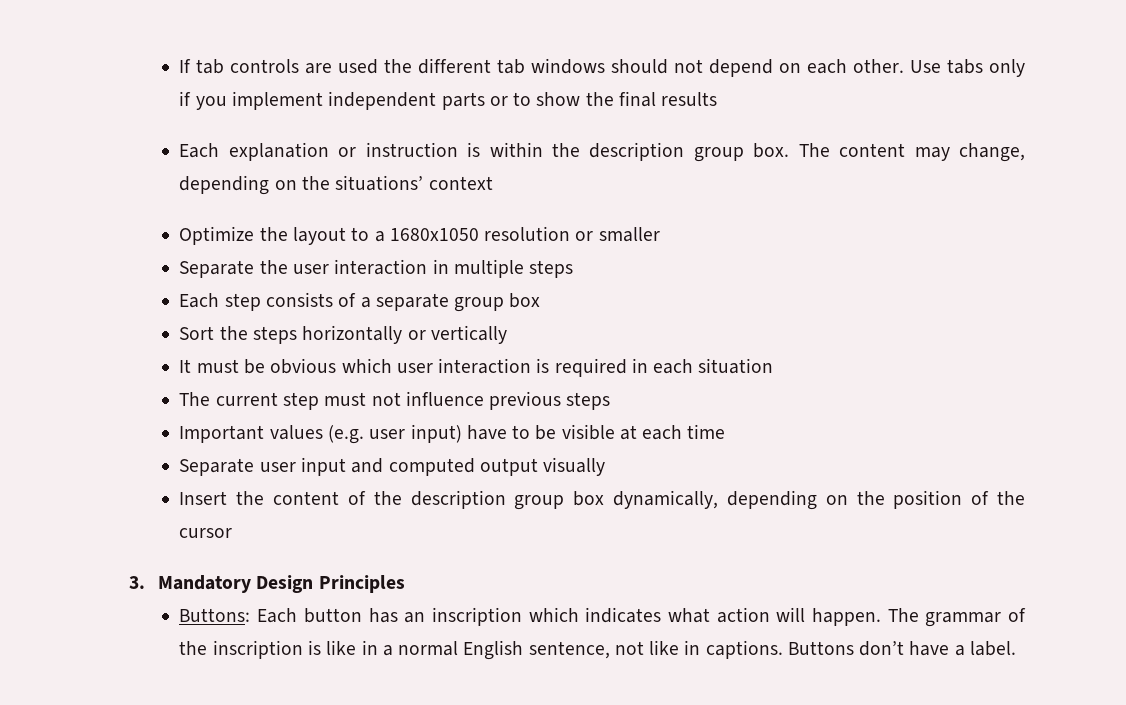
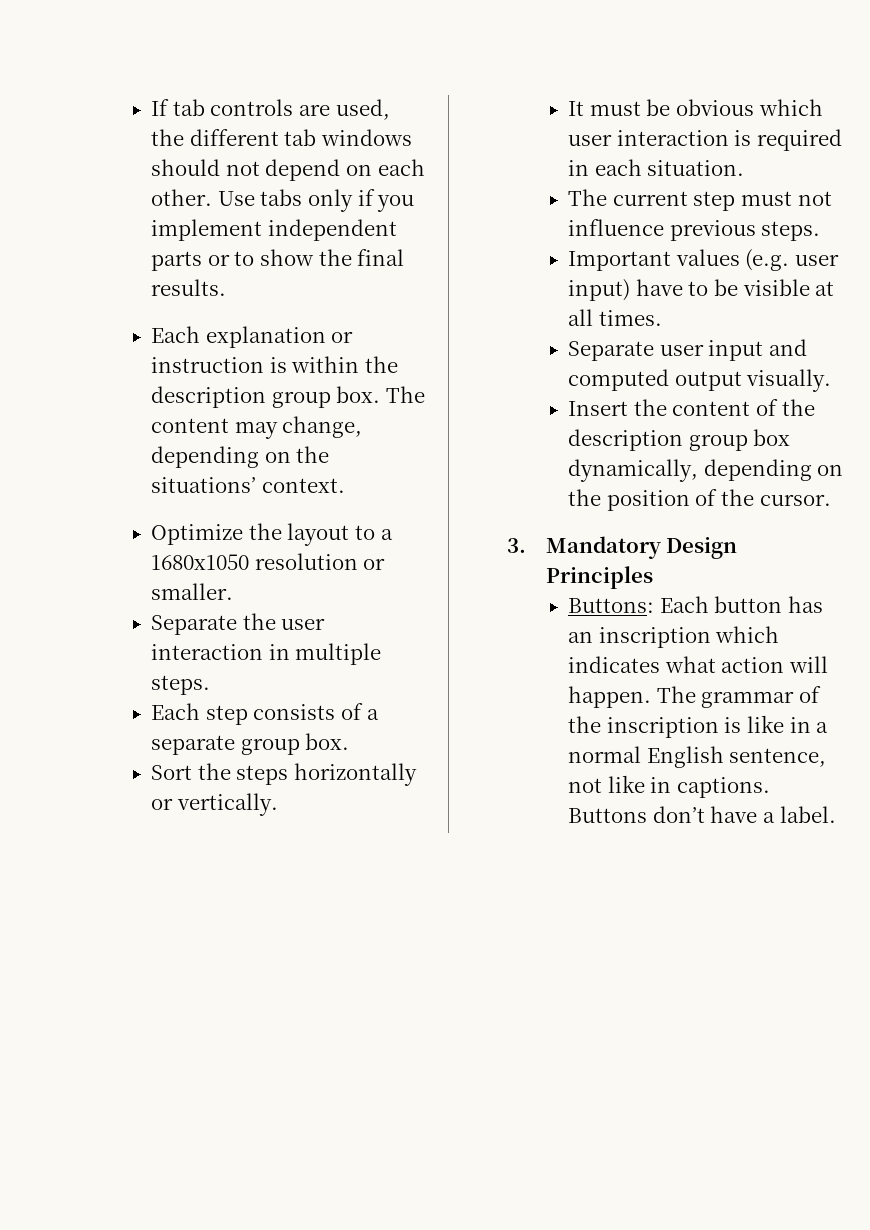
[338,59,379,74] used -> [335,99,390,120] used,
[661,92,718,106] results -> [151,279,227,296] results.
[428,176,493,190] context -> [261,478,345,493] context.
[598,227,660,242] smaller -> [151,583,234,600] smaller.
[529,260,574,278] steps -> [151,675,211,695] steps.
[509,293,541,308] box -> [305,733,350,750] box.
[430,325,507,344] vertically -> [176,793,278,816] vertically.
[698,358,774,374] situation -> [647,160,745,176] situation.
[566,392,611,410] steps -> [761,221,821,241] steps.
[642,424,726,440] each time -> [568,309,662,326] all times.
[543,457,606,476] visually -> [746,369,832,392] visually.
[179,528,233,538] cursor -> [759,494,831,506] cursor.

